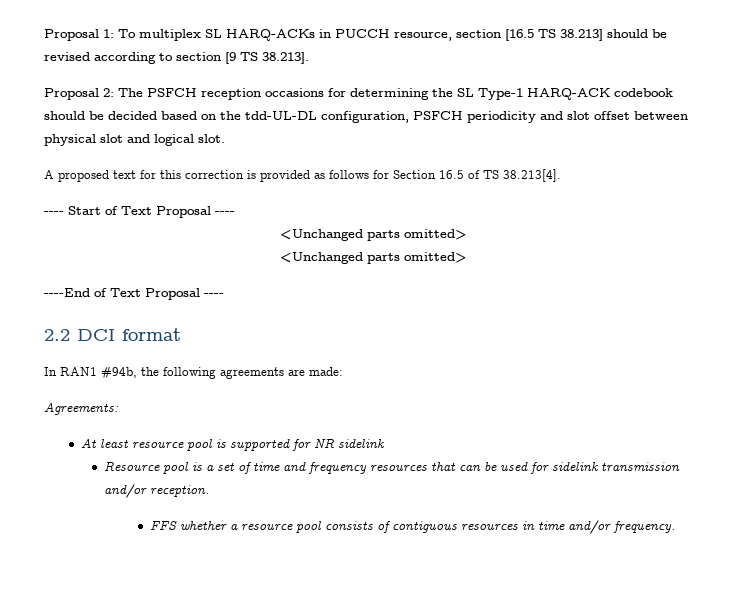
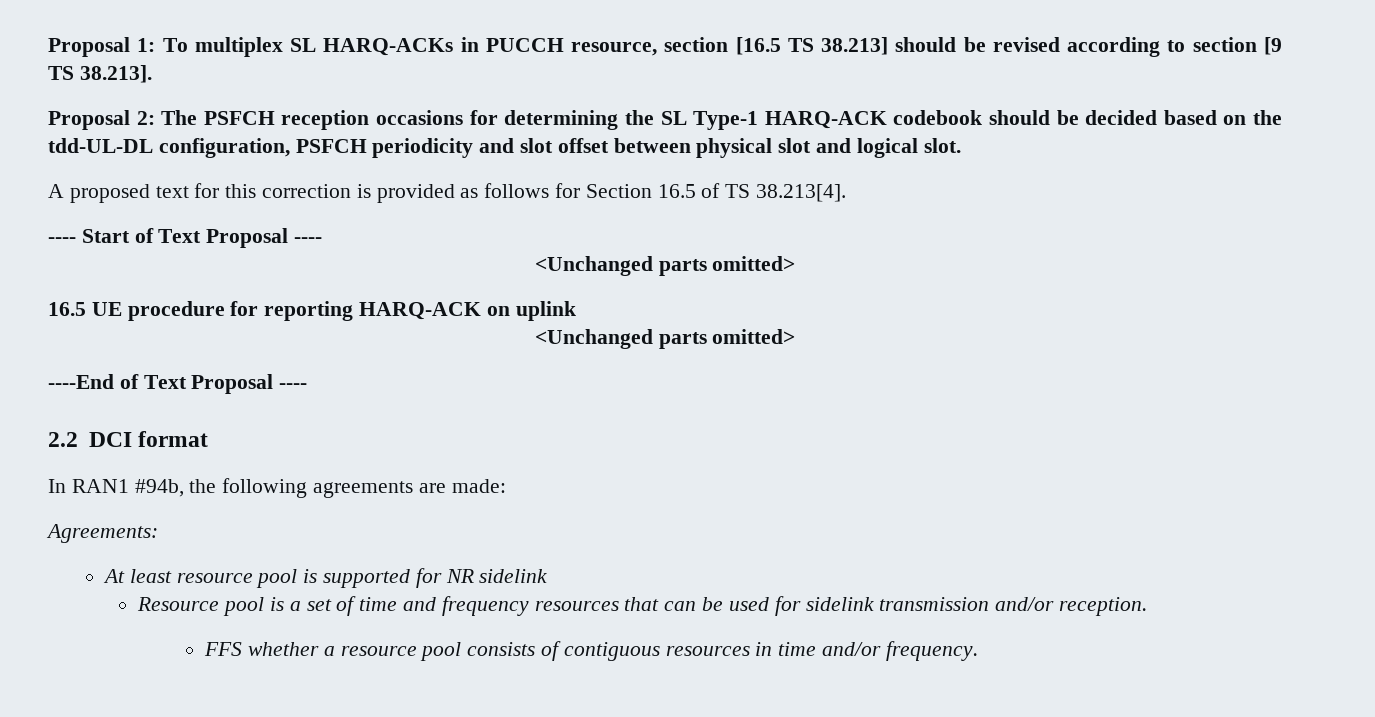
(467, 234) none -> [48,301,576,321] // 16.5 UE procedure for reporting HARQ-ACK on uplink

